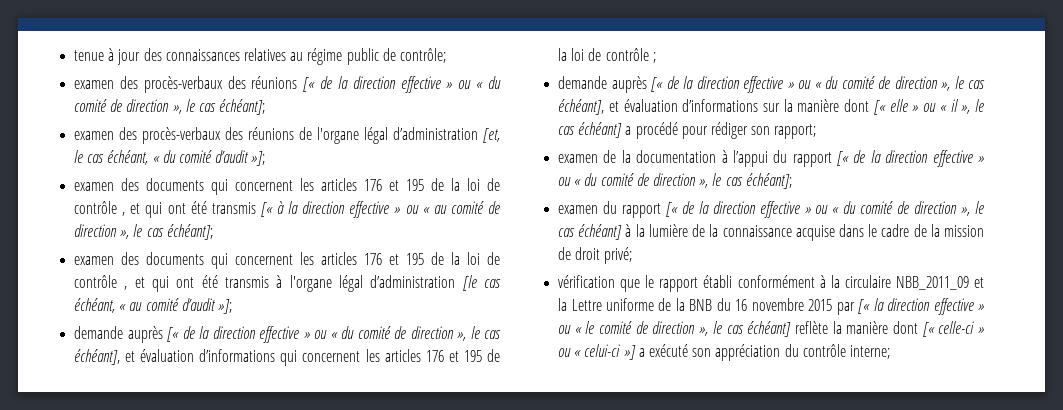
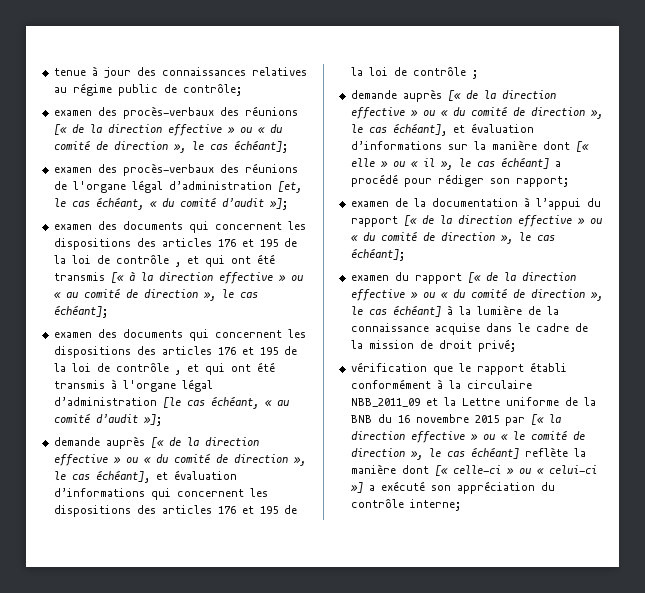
(315, 184) none -> [53,238,156,250] dispositions des
(315, 258) none -> [53,346,156,358] dispositions des
(380, 355) none -> [53,505,156,517] dispositions des

